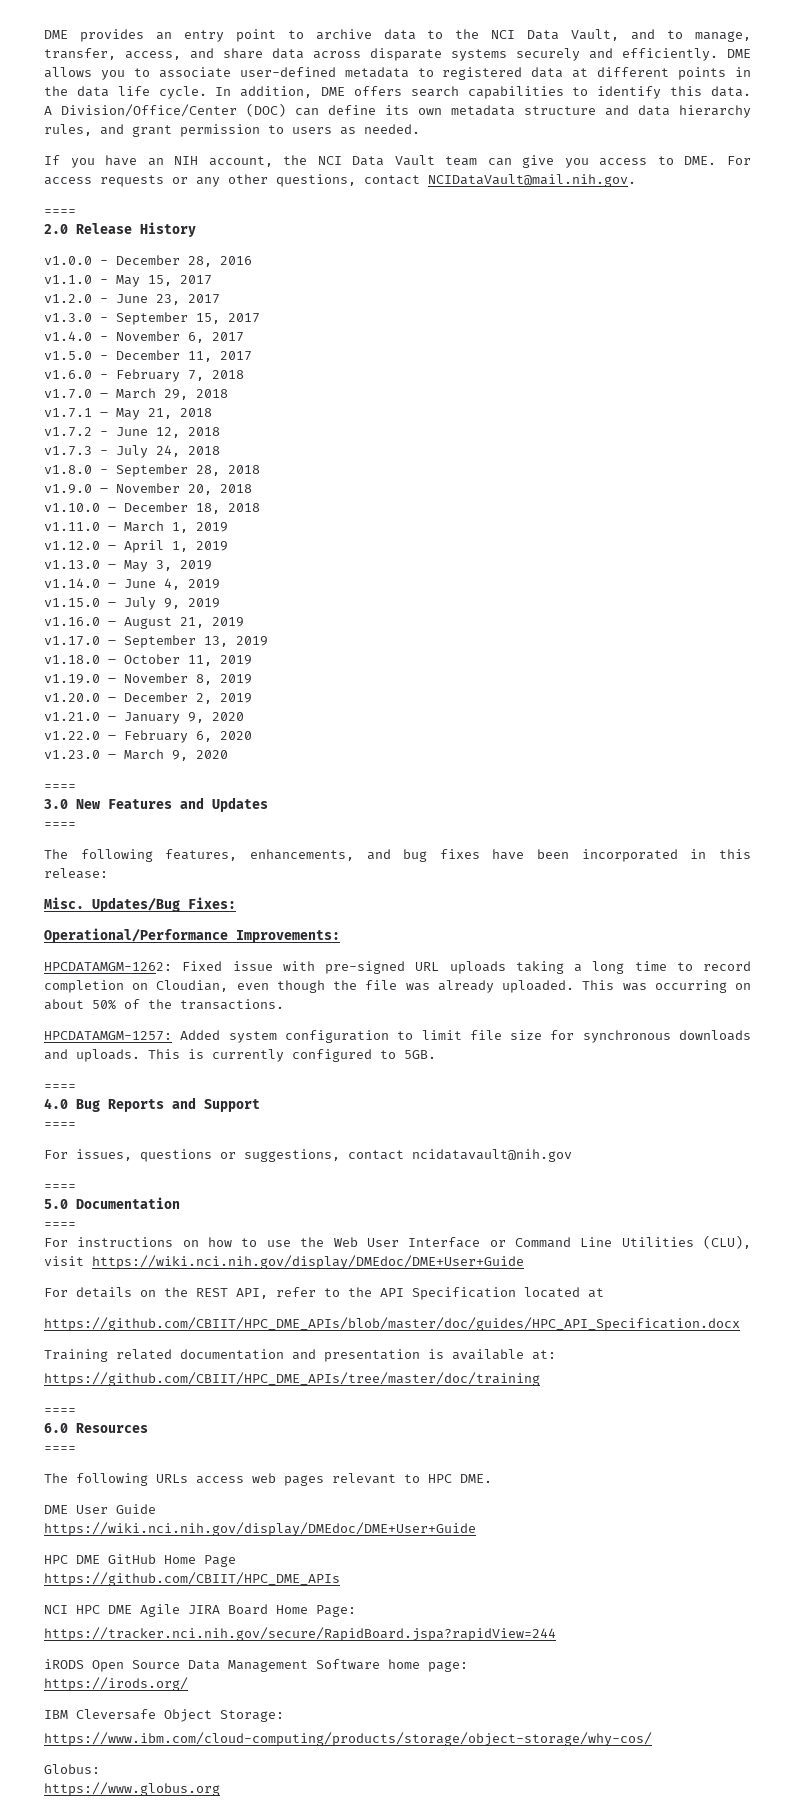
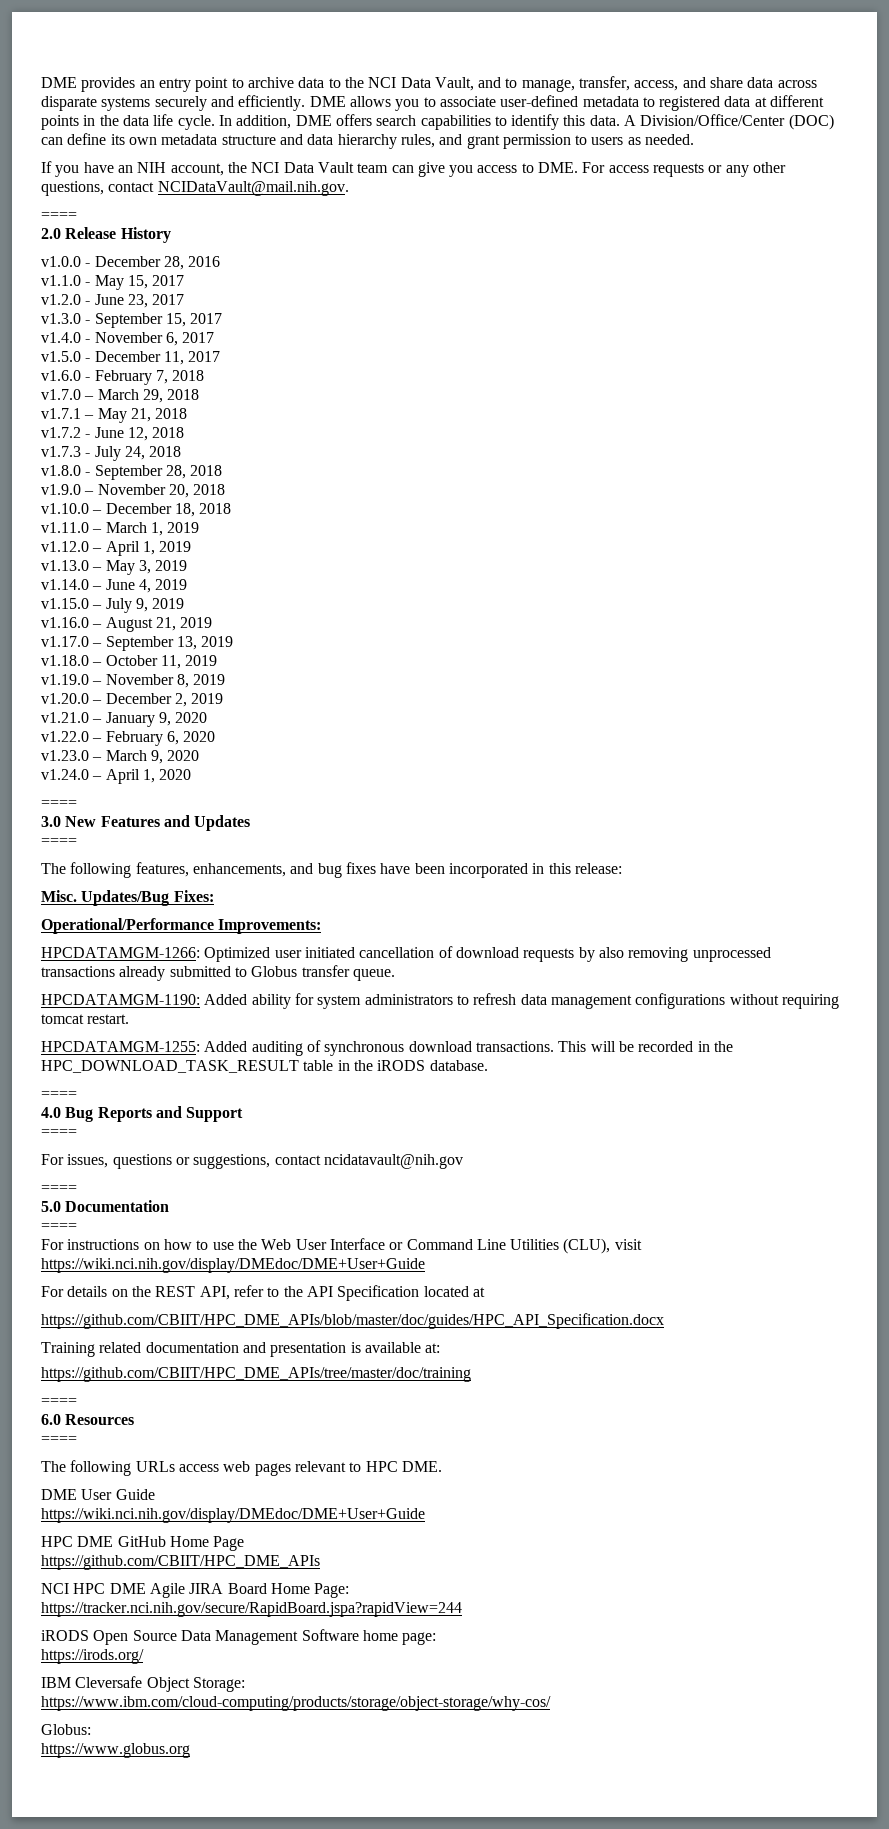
(228, 754) none -> [41,769,192,784] // v1.24.0 – April 1, 2020
[44,961,751,974] [44,980,752,993] [44,999,284,1010] [44,1030,751,1043] [44,1049,436,1062] HPCDATAMGM-1262: Fixed issue with pre-signed URL uploads taking a long time to record completion on Cloudian, even though the file was already uploaded. This was occurring on about 50% of the transactions. // HPCDATAMGM-1257: Added system configuration to limit file size for synchronous downloads and uploads. This is currently configured to 5GB. -> [41,946,771,962] [41,965,395,981] [41,993,839,1009] [41,1014,130,1024] [41,1040,733,1056] [41,1060,488,1073] HPCDATAMGM-1266: Optimized user initiated cancellation of download requests by also removing unprocessed transactions already submitted to Globus transfer queue. // HPCDATAMGM-1190: Added ability for system administrators to refresh data management configurations without requiring tomcat restart. // HPCDATAMGM-1255: Added auditing of synchronous download transactions. This will be recorded in the HPC_DOWNLOAD_TASK_RESULT table in the iRODS database.

